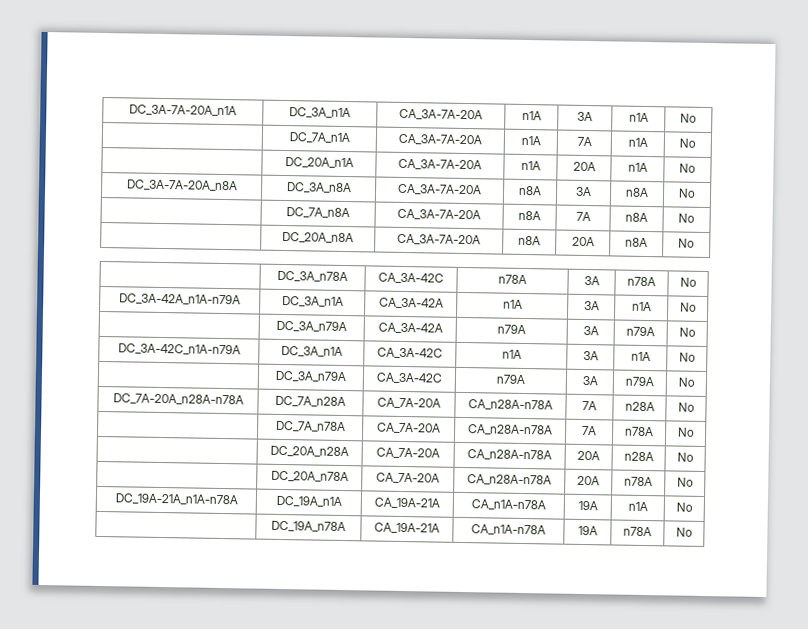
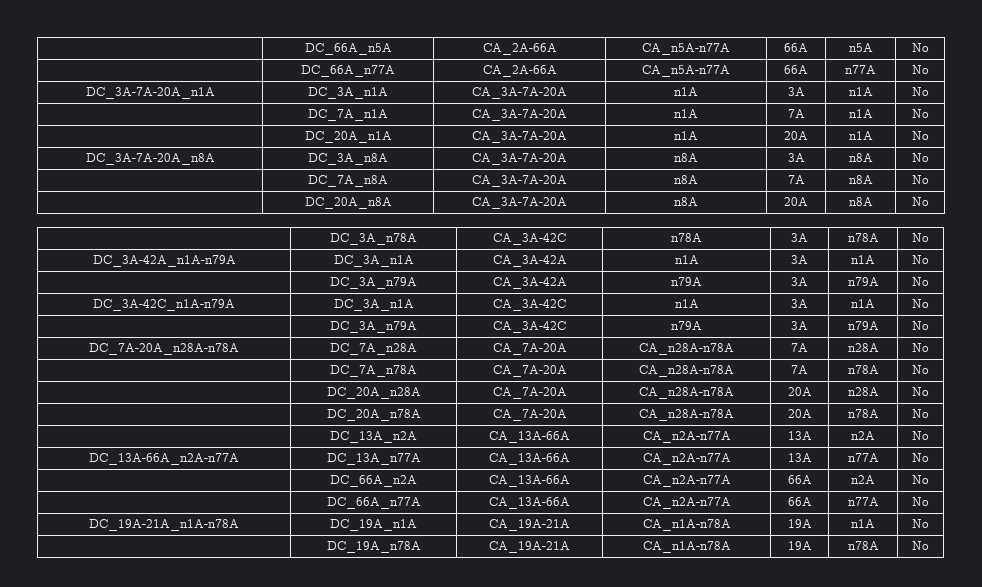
(129, 110) none -> [304,43,392,55] [482,43,557,55] [642,43,730,55] [784,43,808,52] [848,43,873,52] [911,43,929,52] [301,65,395,77] [482,65,557,77] [642,65,730,77] [784,65,808,74] [845,65,876,74] [911,65,929,74] | DC_66A_n5A | CA_2A-66A | CA_n5A-n77A | 66A | n5A | No // | DC_66A_n77A | CA_2A-66A | CA_n5A-n77A | 66A | n77A | No //
(694, 482) none -> [330,431,417,443] [489,431,570,443] [642,431,731,443] [787,431,812,440] [851,431,875,440] [912,431,929,440] [89,453,239,465] [326,453,421,465] [489,453,570,465] [642,453,731,465] [787,453,812,462] [847,453,879,462] [912,453,929,462] [330,475,417,487] [489,475,570,487] [642,475,731,487] [787,475,812,484] [851,475,875,484] [912,475,929,484] [326,497,421,509] [489,497,570,509] [642,497,731,509] [787,497,812,506] [847,497,879,506] [912,497,929,506] // | DC_13A_n2A | CA_13A-66A | CA_n2A-n77A | 13A | n2A | No // DC_13A-66A_n2A-n77A | DC_13A_n77A | CA_13A-66A | CA_n2A-n77A | 13A | n77A | No // | DC_66A_n2A | CA_13A-66A | CA_n2A-n77A | 66A | n2A | No // | DC_66A_n77A | CA_13A-66A | CA_n2A-n77A | 66A | n77A | No

